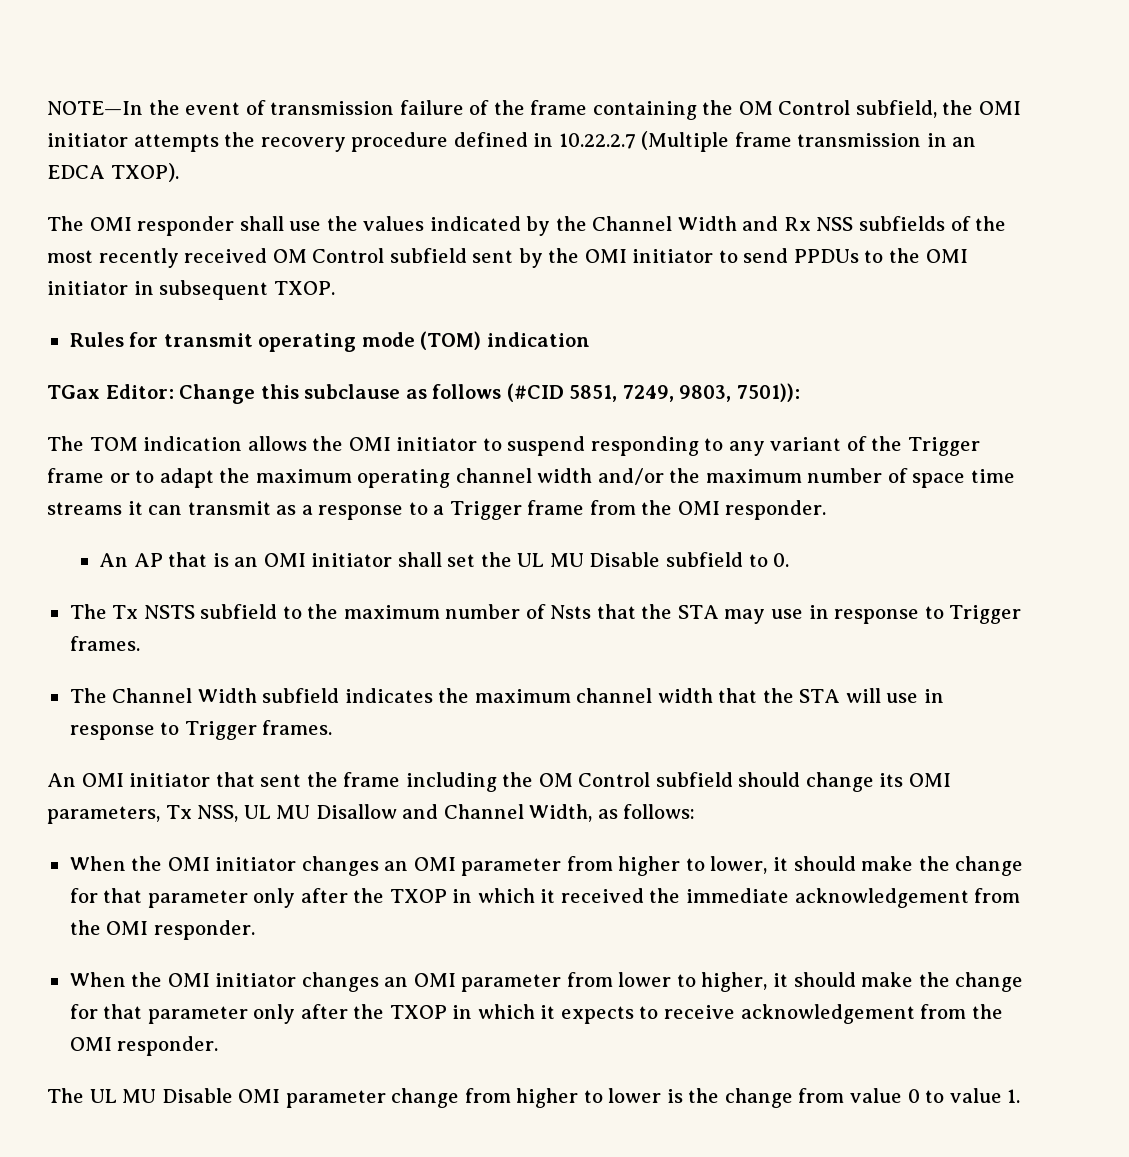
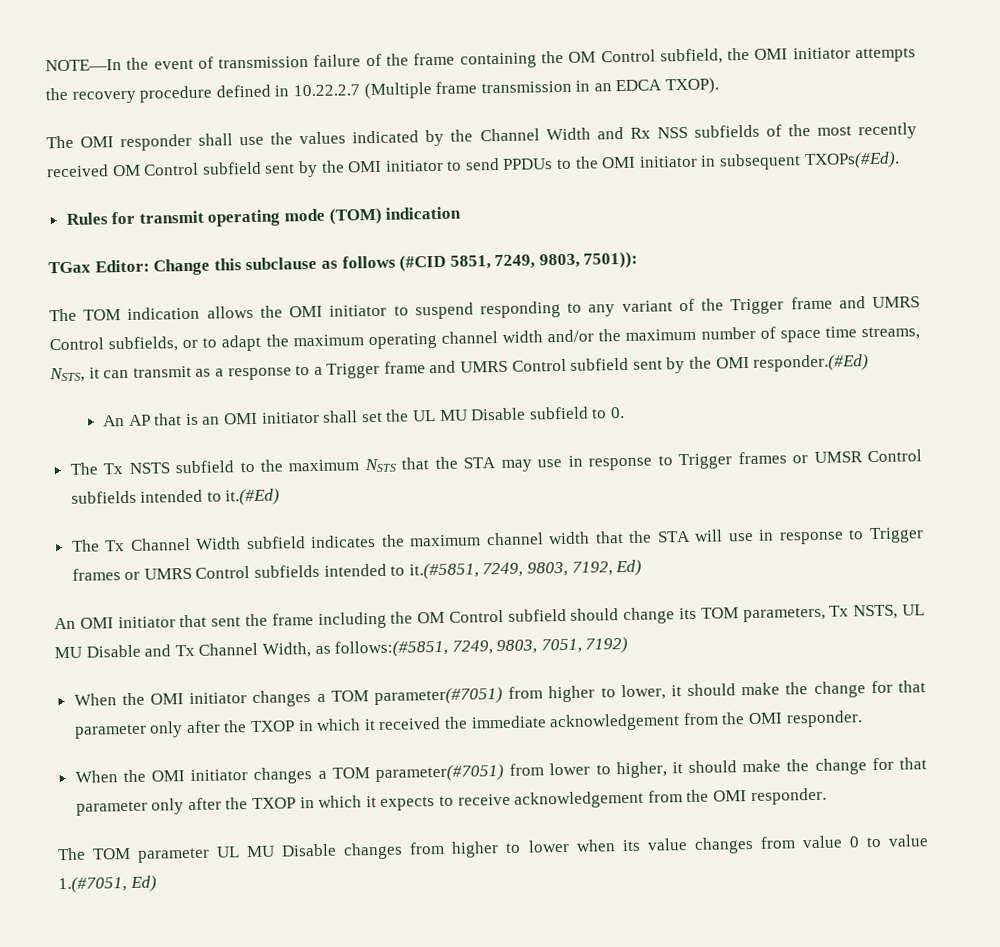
[273,281,335,295] TXOP. -> [803,151,900,170] TXOPs(#Ed).
(104, 475) none -> [838,296,920,309] [49,336,179,353] and UMRS Control subfields,
[47,502,122,515] streams -> [861,326,921,341] [49,367,85,383] streams, NSTS,
[589,500,827,520] from the OMI responder. -> [429,354,870,374] and UMRS Control subfield sent by the OMI responder.(#Ed)
[445,604,592,619] number of Nsts -> [363,458,396,473] NSTS
[69,636,140,651] [69,688,107,703] frames. // The -> [737,449,923,465] [70,488,281,506] [71,539,126,552] frames or UMSR Control subfields intended to it.(#Ed) // The Tx
[262,720,333,735] frames. -> [71,559,643,581] frames or UMRS Control subfields intended to it.(#5851, 7249, 9803, 7192, Ed)
[909,773,952,787] OMI -> [700,607,739,619] TOM
[197,804,696,822] [69,856,562,876] NSS, UL MU Disallow and Channel Width, as follows: // When the OMI initiator changes an OMI parameter -> [853,604,925,620] [54,636,629,659] [73,686,503,708] NSTS, UL MU Disable and Tx Channel Width, as follows:(#5851, 7249, 9803, 7051, 7192) // When the OMI initiator changes a TOM parameter(#7051)
[384,973,562,992] an OMI parameter -> [317,763,504,783] a TOM parameter(#7051)
[89,1088,460,1108] UL MU Disable OMI parameter change -> [92,842,404,863] TOM parameter UL MU Disable changes
[666,1088,793,1108] is the change -> [575,836,754,854] when its value changes
[1007,1089,1021,1103] 1. -> [58,875,157,894] 1.(#7051, Ed)

